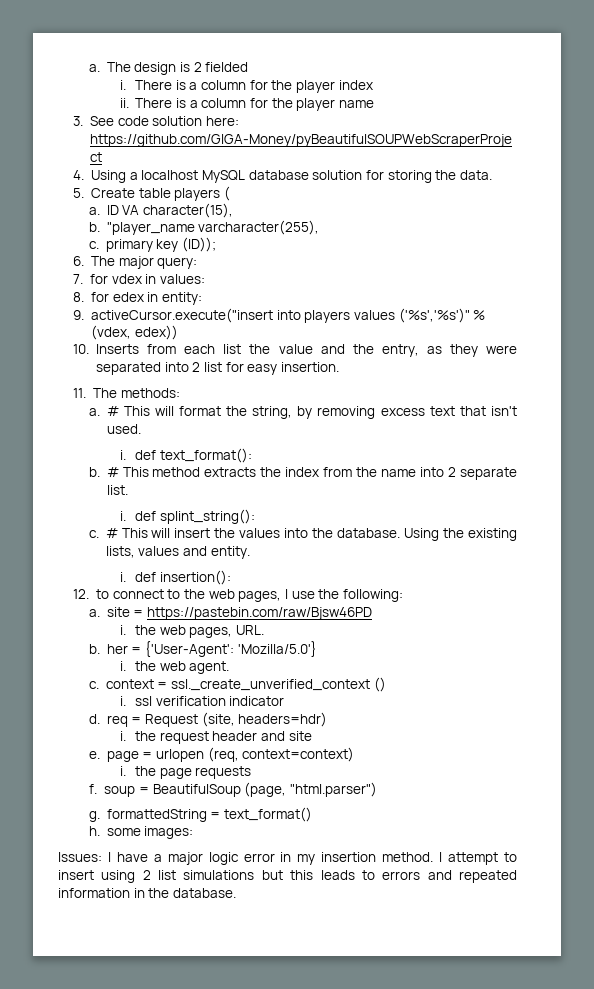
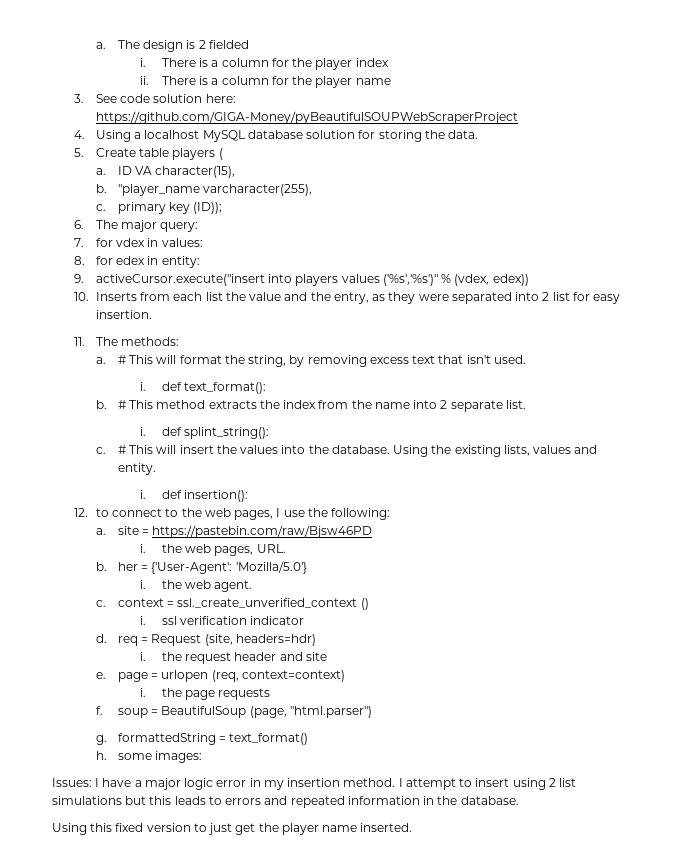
(236, 893) none -> [52,823,413,835] // Using this fixed version to just get the player name inserted.

